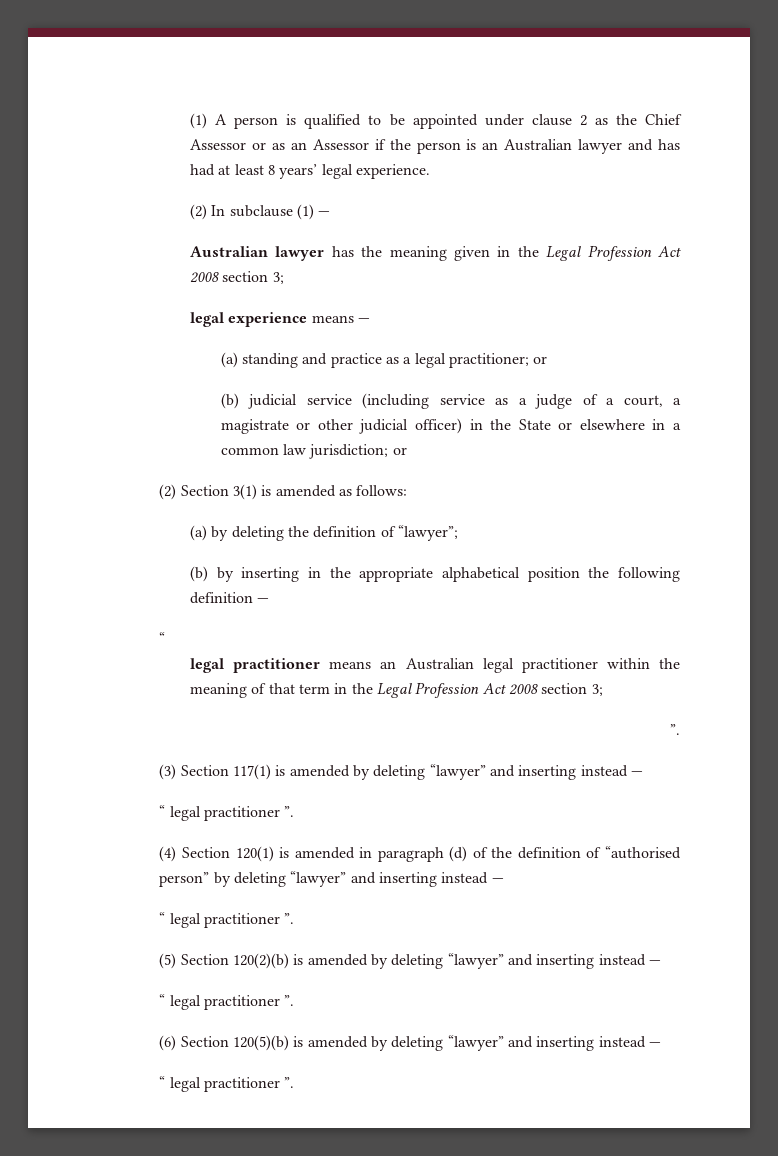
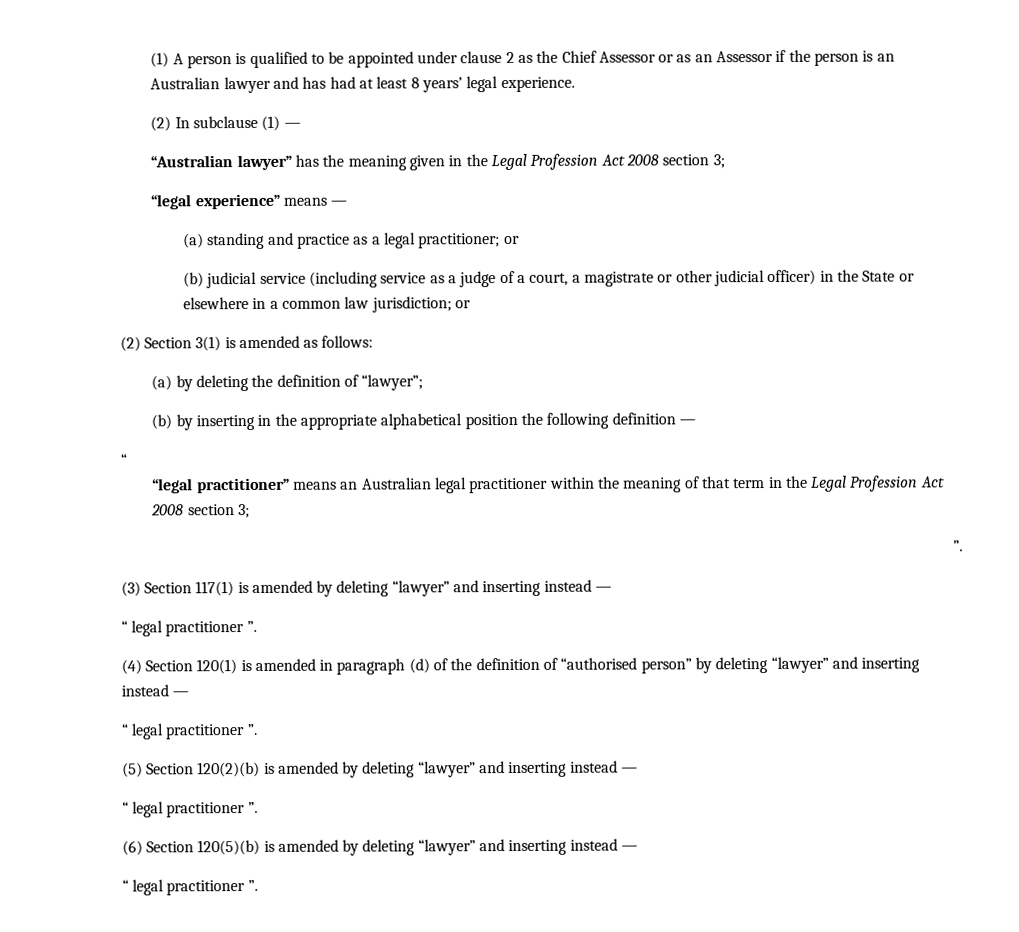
[190,246,325,261] Australian lawyer -> [150,154,292,171] “Australian lawyer”
[190,312,308,327] legal experience -> [150,193,281,210] “legal experience”
[190,658,321,673] legal practitioner -> [152,477,290,494] “legal practitioner”

